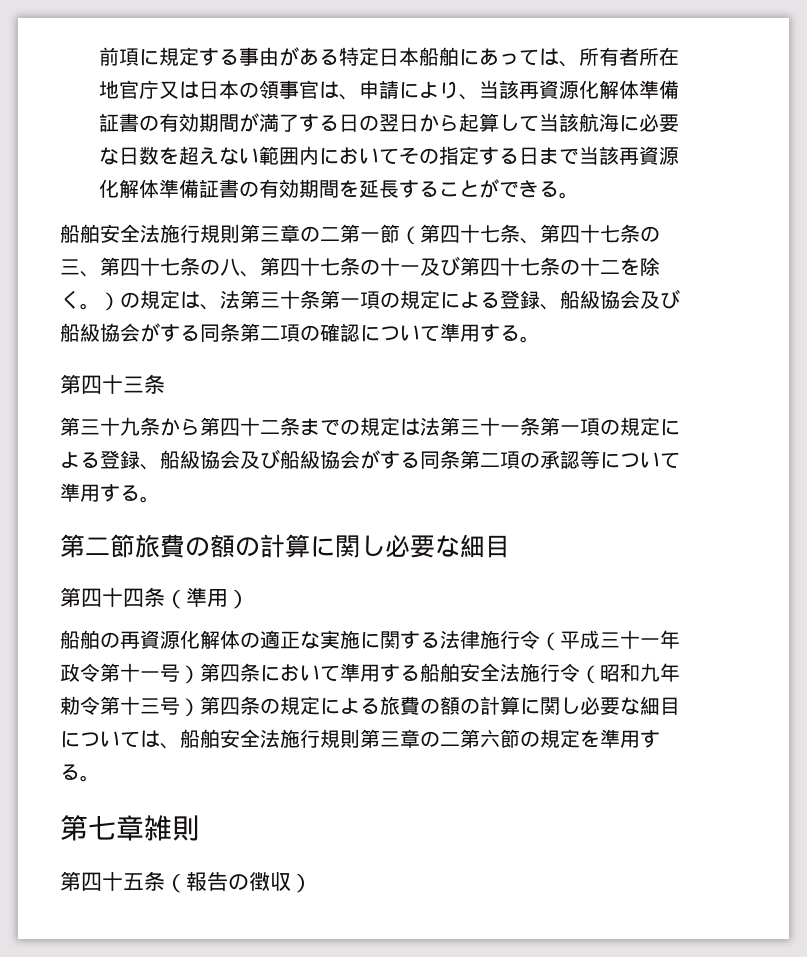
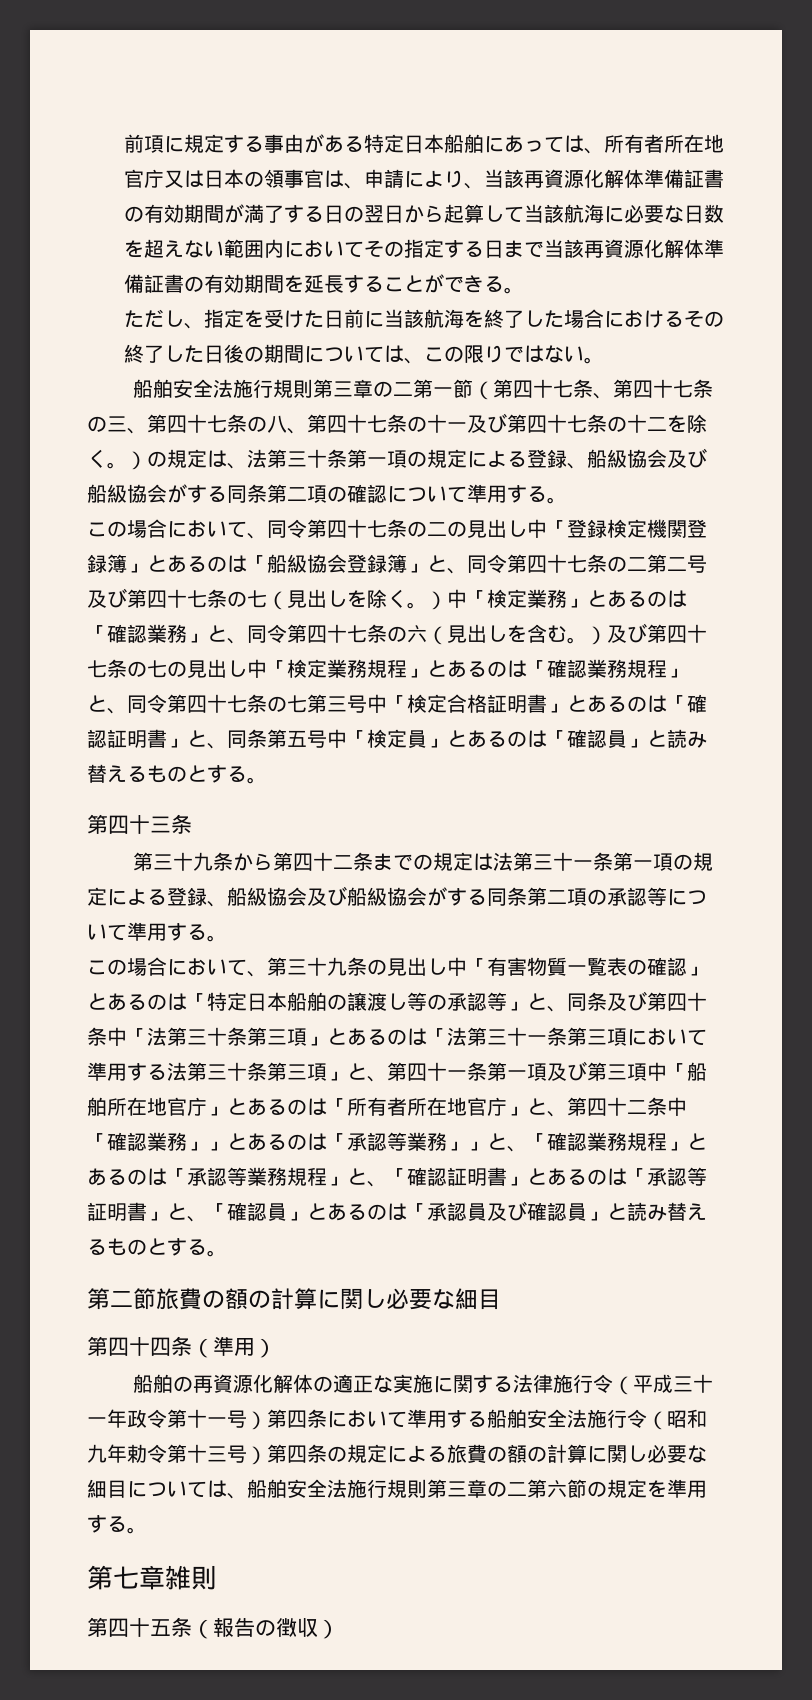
(579, 195) none -> [123,309,724,329] [123,344,604,364] // ただし、指定を受けた日前に当該航海を終了した場合におけるその終了した日後の期間については、この限りではない。
(540, 339) none -> [87,519,707,539] [87,554,707,574] [87,588,687,610] [87,623,707,645] [87,659,687,678] [87,694,707,714] [87,729,707,749] [87,764,267,784] // この場合において、同令第四十七条の二の見出し中「登録検定機関登録簿」とあるのは「船級協会登録簿」と、同令第四十七条の二第二号及び第四十七条の七（見出しを除く。）中「検定業務」とあるのは「確認業務」と、同令第四十七条の六（見出しを含む。）及び第四十七条の七の見出し中「検定業務規程」とあるのは「確認業務規程」と、同令第四十七条の七第三号中「検定合格証明書」とあるのは「確認証明書」と、同条第五号中「検定員」とあるのは「確認員」と読み替えるものとする。
(160, 499) none -> [87,957,707,977] [87,991,707,1012] [87,1027,707,1046] [87,1061,707,1082] [87,1097,687,1117] [87,1132,707,1152] [87,1167,707,1187] [87,1201,707,1222] [87,1238,227,1257] // この場合において、第三十九条の見出し中「有害物質一覧表の確認」とあるのは「特定日本船舶の譲渡し等の承認等」と、同条及び第四十条中「法第三十条第三項」とあるのは「法第三十一条第三項において準用する法第三十条第三項」と、第四十一条第一項及び第三項中「船舶所在地官庁」とあるのは「所有者所在地官庁」と、第四十二条中「確認業務」」とあるのは「承認等業務」」と、「確認業務規程」とあるのは「承認等業務規程」と、「確認証明書」とあるのは「承認等証明書」と、「確認員」とあるのは「承認員及び確認員」と読み替えるものとする。

